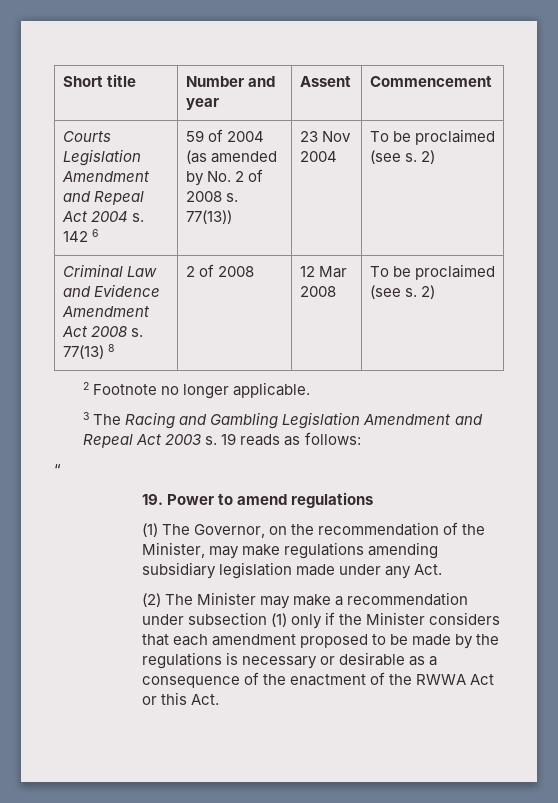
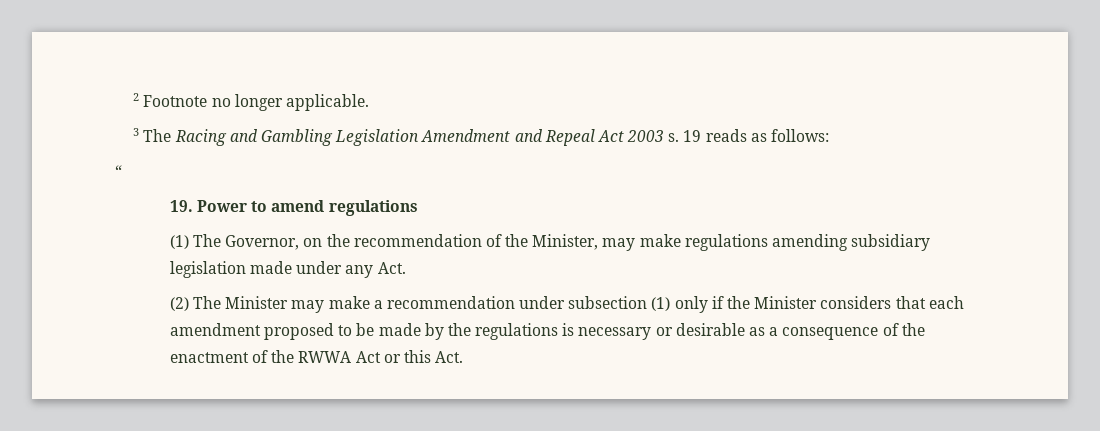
[62,74,136,87] [185,76,275,87] [185,98,219,110] [299,76,351,87] [369,76,492,87] [62,131,111,142] [62,149,141,166] [61,171,150,182] [62,191,144,205] [61,211,144,222] [62,229,99,242] [185,129,264,142] [185,150,277,164] [185,169,263,186] [185,191,238,202] [185,210,232,224] [299,131,351,142] [299,151,337,162] [369,129,495,145] [369,150,435,164] [62,264,157,277] [62,284,160,297] [61,306,150,317] [61,326,143,337] [62,344,115,359] [185,264,254,277] [299,266,347,278] [299,286,336,297] [369,264,495,280] [369,285,435,299] Short title | Number and year | Assent | Commencement // Courts Legislation Amendment and Repeal Act 2004 s. 142 6 | 59 of 2004 (as amended by No. 2 of 2008 s. 77(13)) | 23 Nov 2004 | To be proclaimed (see s. 2) // Criminal Law and Evidence Amendment Act 2008 s. 77(13) 8 | 2 of 2008 | 12 Mar 2008 | To be proclaimed (see s. 2) // -> (133, 97) none

